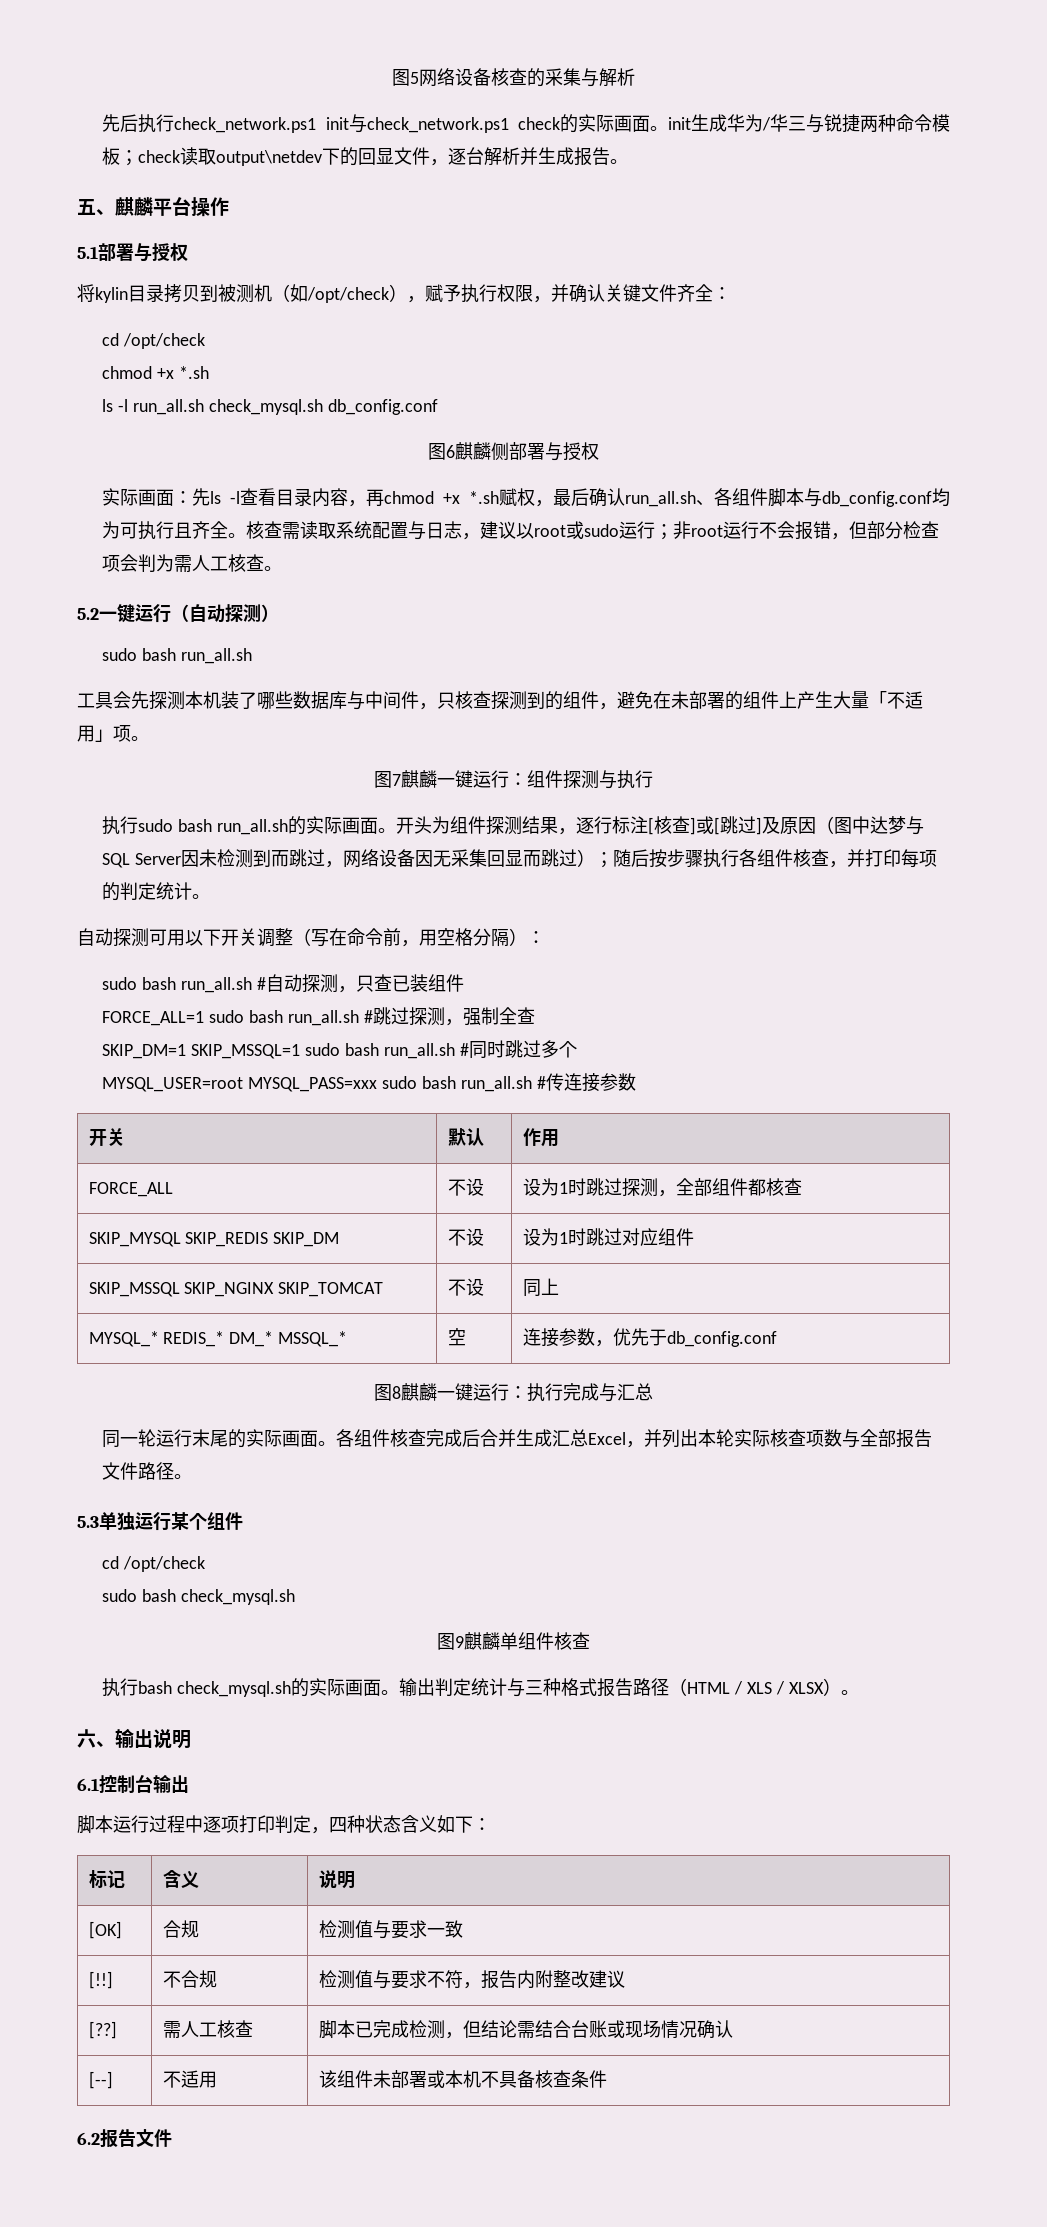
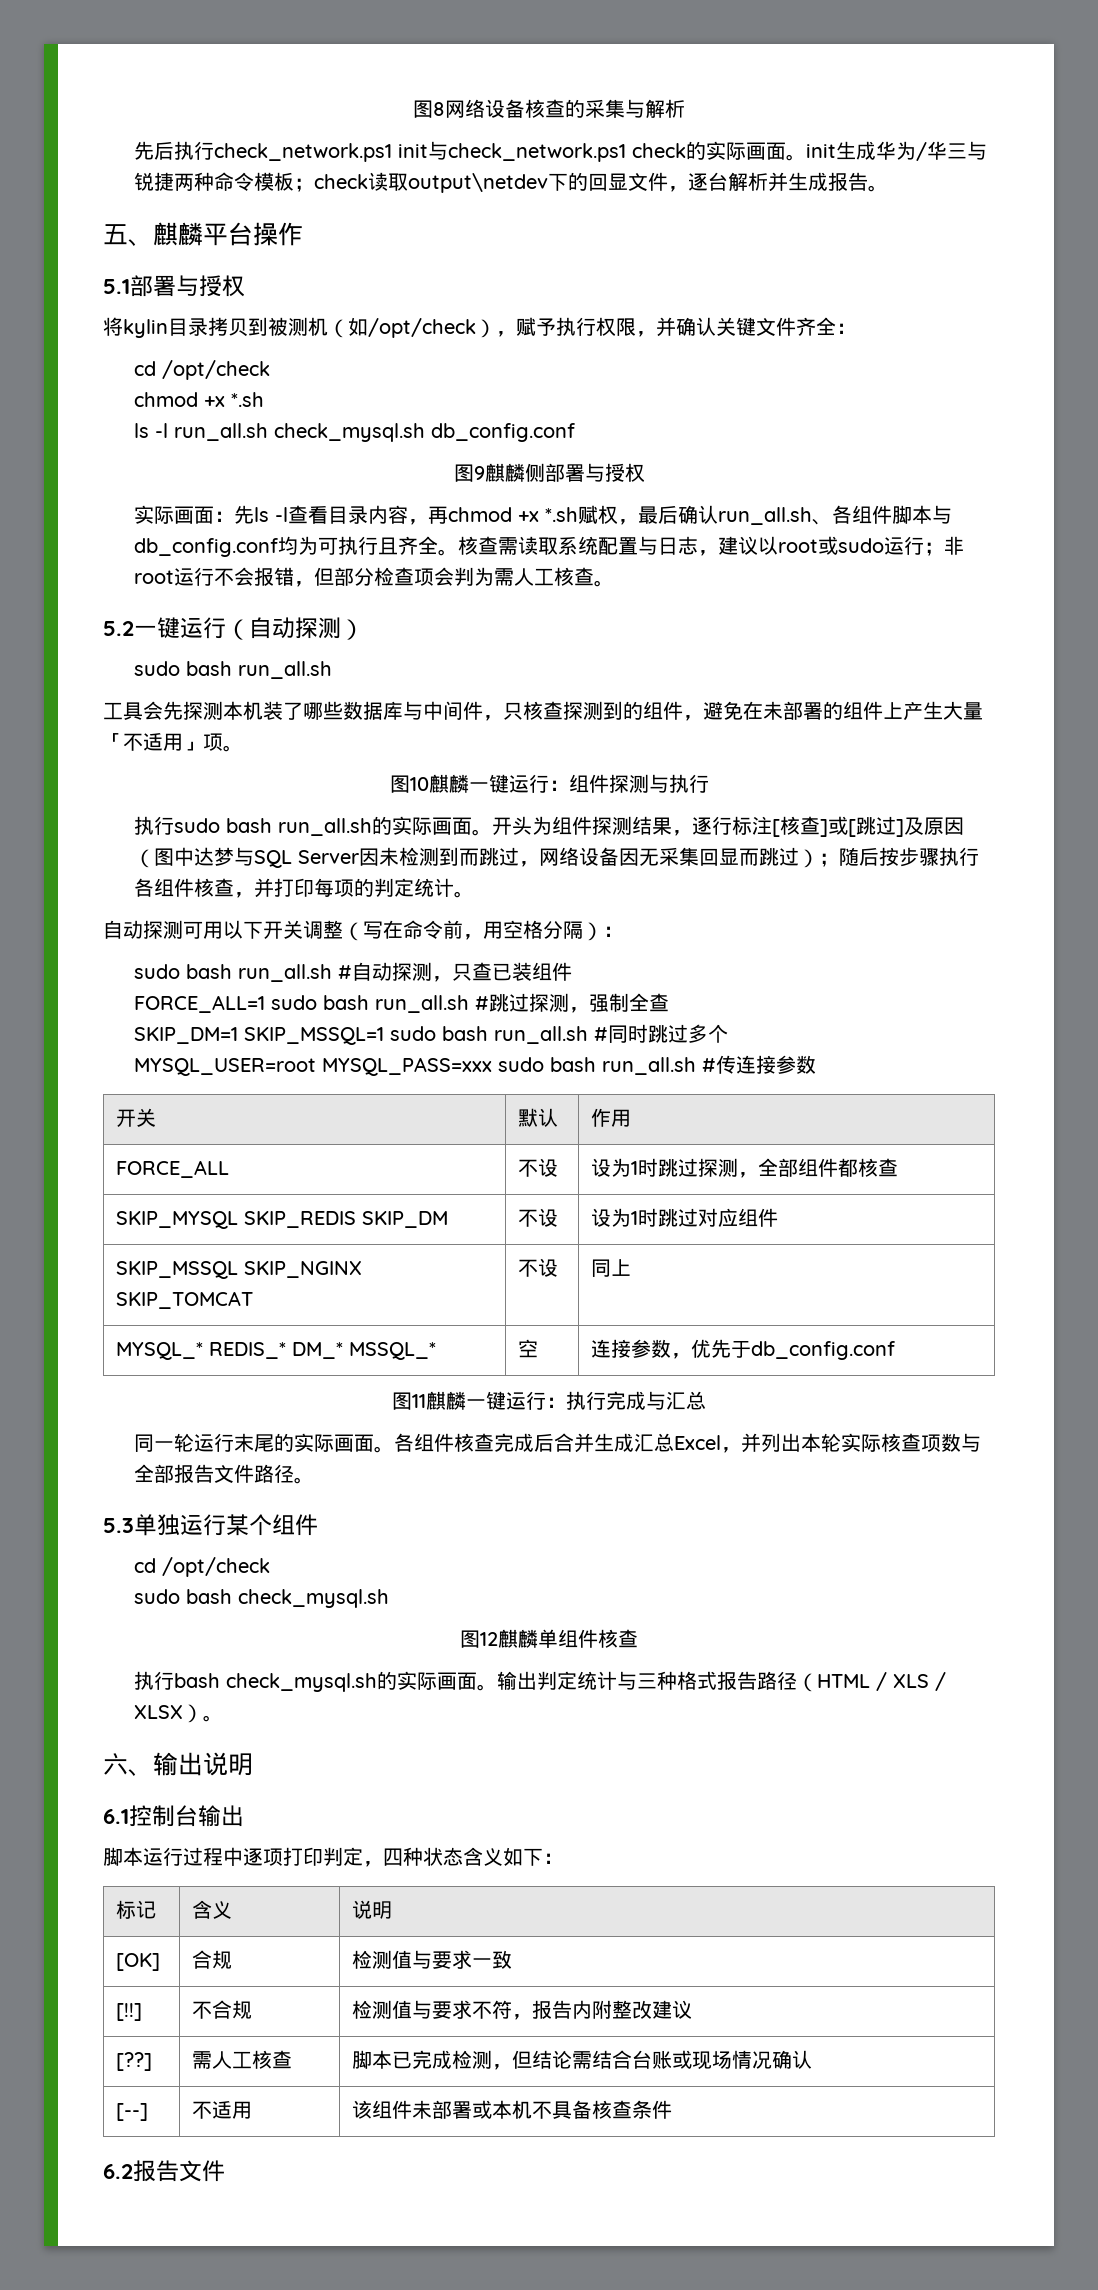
[392,69,419,86] 图5 -> [413,100,445,118] 图8
[446,445,455,458] 6 -> [473,466,485,480] 9
[392,774,401,786] 7 -> [409,777,429,791] 10
[392,1386,401,1399] 8 -> [412,1394,426,1408] 11
[455,1636,464,1648] 9 -> [480,1632,498,1646] 12

